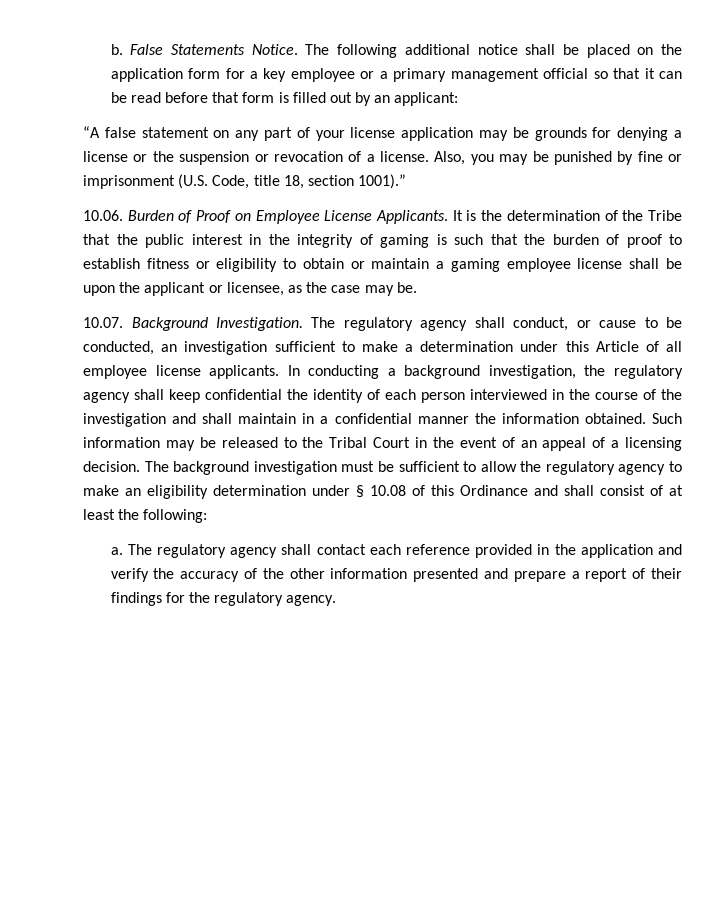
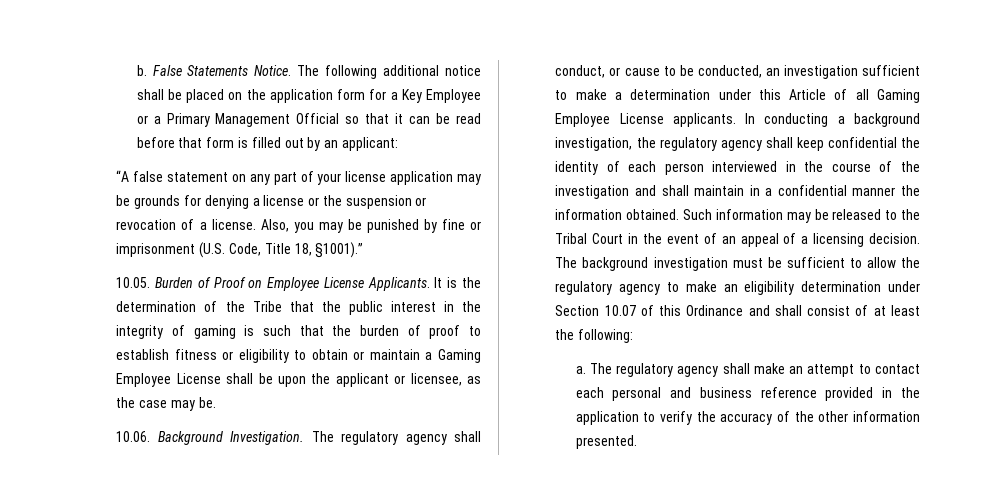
[263,68,589,82] key employee or a primary management official -> [401,89,481,103] [136,113,340,127] Key Employee or a Primary Management Official
[253,174,407,189] [83,210,124,221] title 18, section 1001).” // 10.06. -> [264,242,364,258] [116,277,151,288] Title 18, §1001).” // 10.05.
[450,258,623,272] gaming employee license -> [438,349,482,363] [116,373,221,387] Gaming Employee License
[83,317,124,328] 10.07. -> [116,431,151,442] 10.06.
[83,365,201,379] employee license -> [877,89,920,103] [555,113,664,127] Gaming Employee License
[356,485,407,498] § 10.08 -> [555,305,636,316] Section 10.07
[316,544,401,555] contact each -> [753,363,920,377] [575,387,752,401] make an attempt to contact each personal and business
[657,544,682,555] and -> [643,412,656,422] to
[413,568,682,582] [110,592,337,606] presented and prepare a report of their findings for the regulatory agency. -> [575,435,637,449] presented.

